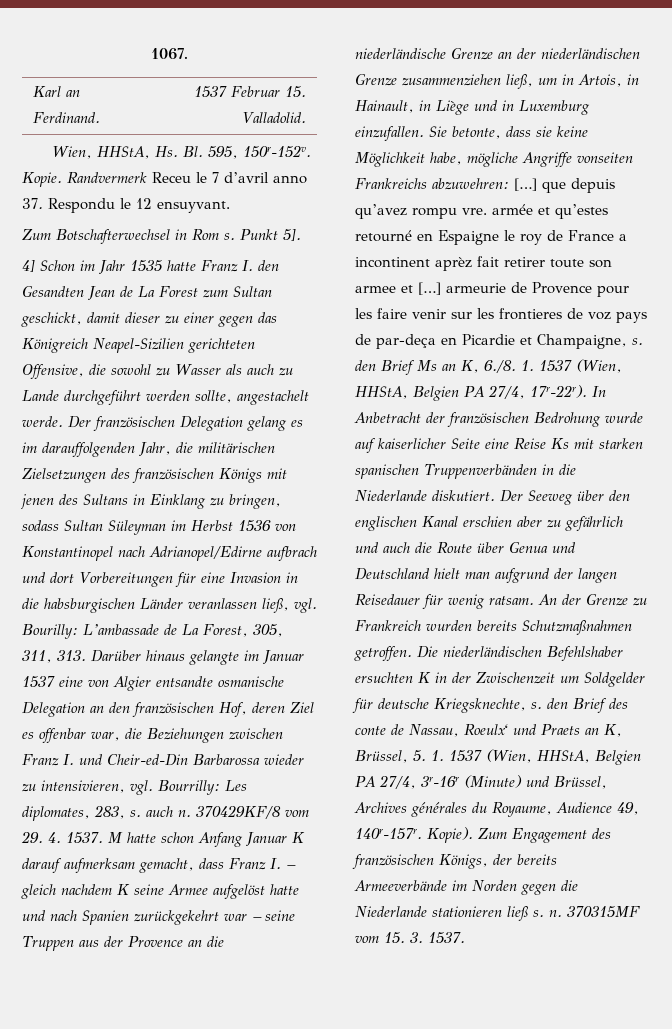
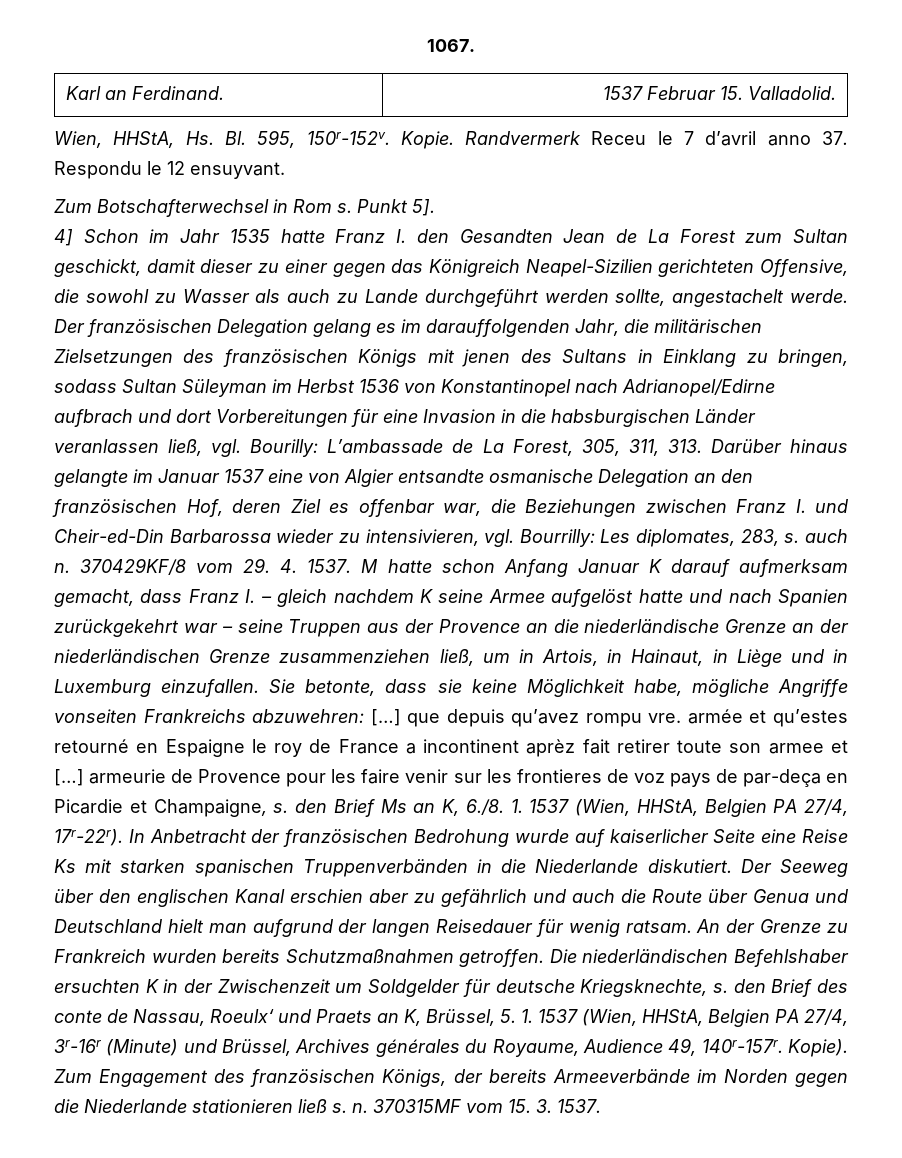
[355,100,414,113] Hainault, -> [631,649,704,666] Hainaut,

